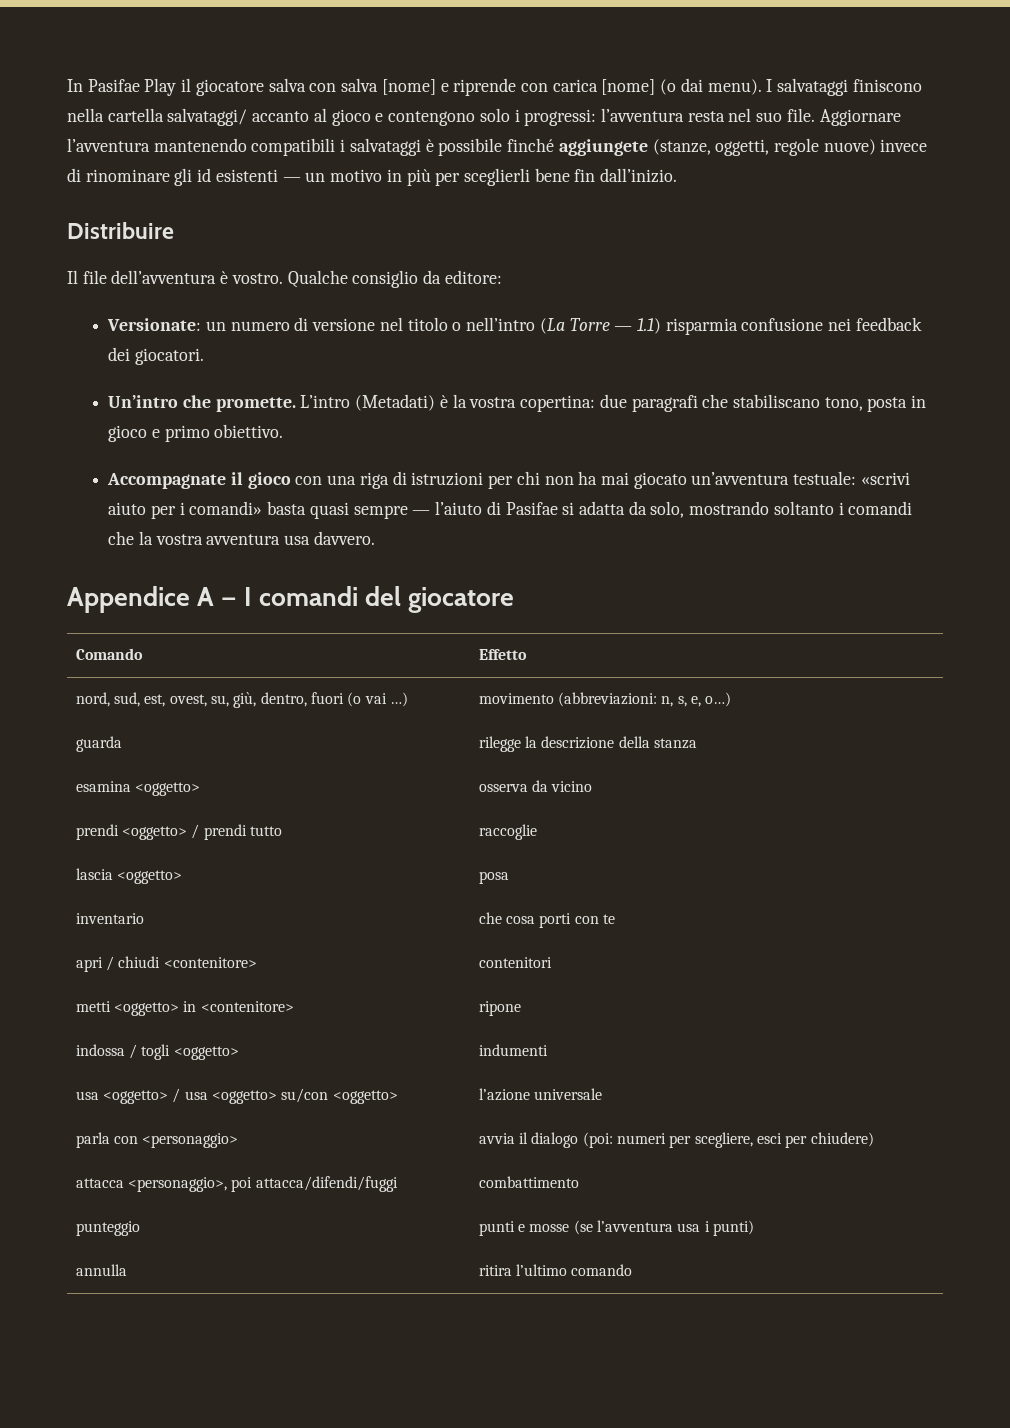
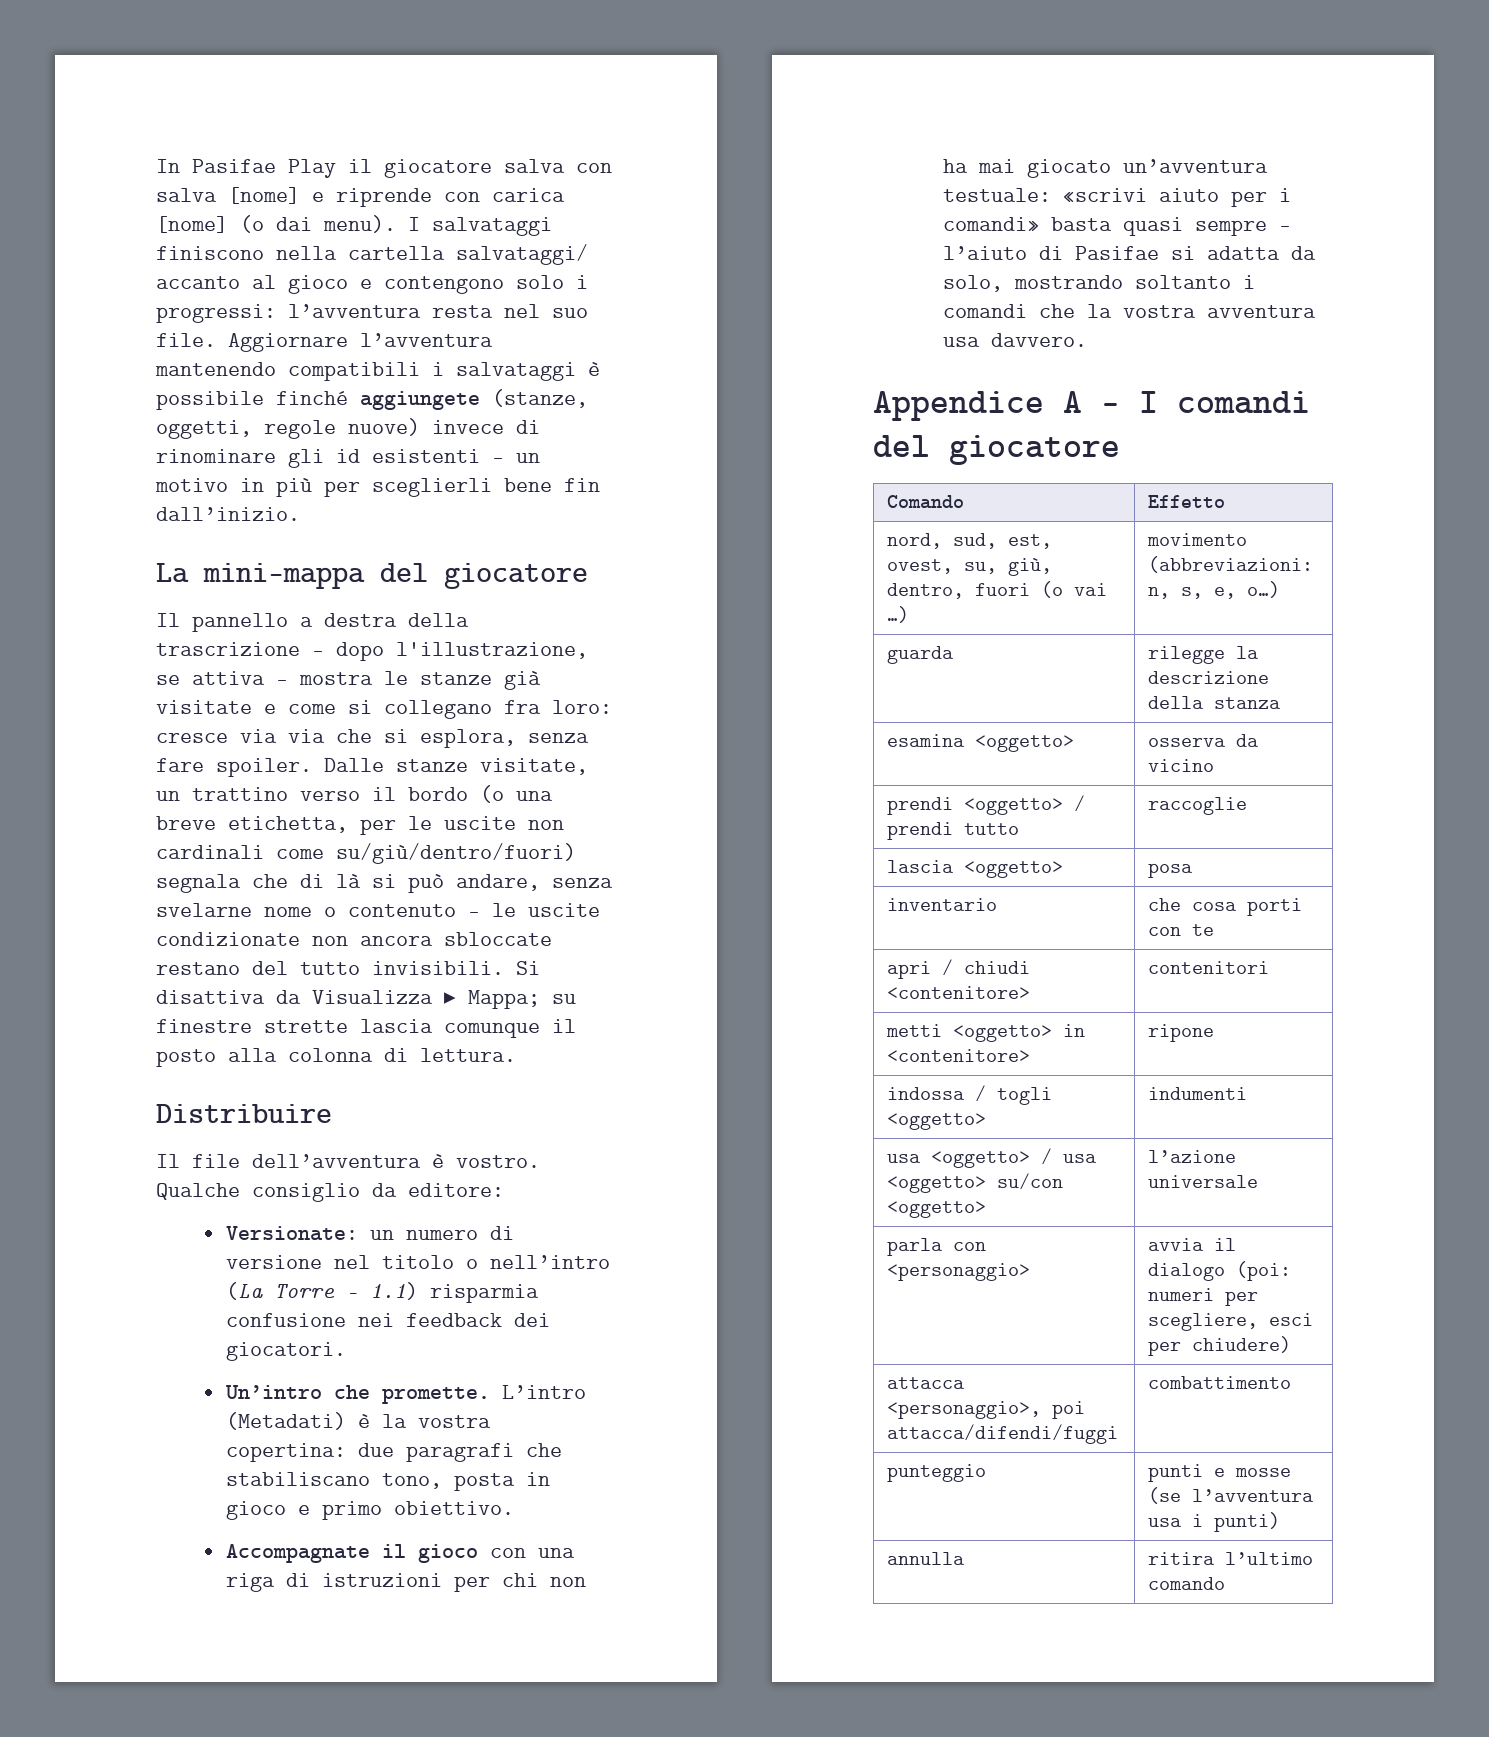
(678, 175) none -> [156,563,588,589] [156,613,469,632] [156,642,588,661] [156,671,541,690] [156,700,612,719] [156,729,589,748] [156,758,588,777] [156,785,553,803] [156,816,564,835] [156,843,576,864] [156,874,613,893] [156,903,600,917] [156,932,552,946] [156,961,540,975] [156,990,576,1009] [156,1019,576,1038] [156,1048,516,1067] // La mini-mappa del giocatore // Il pannello a destra della trascrizione — dopo l'illustrazione, se attiva — mostra le stanze già visitate e come si collegano fra loro: cresce via via che si esplora, senza fare spoiler. Dalle stanze visitate, un trattino verso il bordo (o una breve etichetta, per le uscite non cardinali come su/giù/dentro/fuori) segnala che di là si può andare, senza svelarne nome o contenuto — le uscite condizionate non ancora sbloccate restano del tutto invisibili. Si disattiva da Visualizza ▸ Mappa; su finestre strette lascia comunque il posto alla colonna di lettura.

